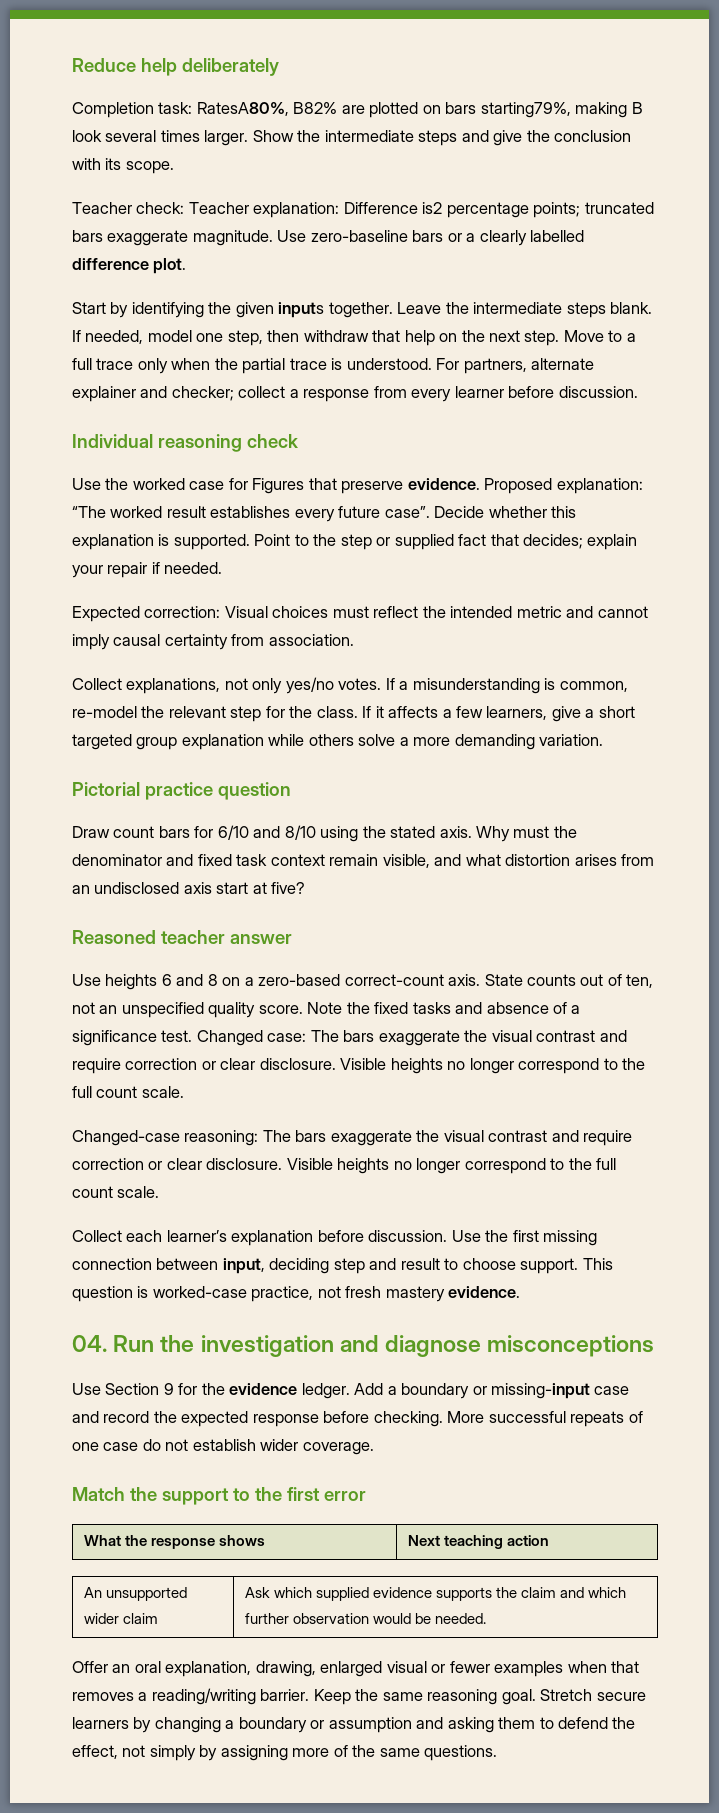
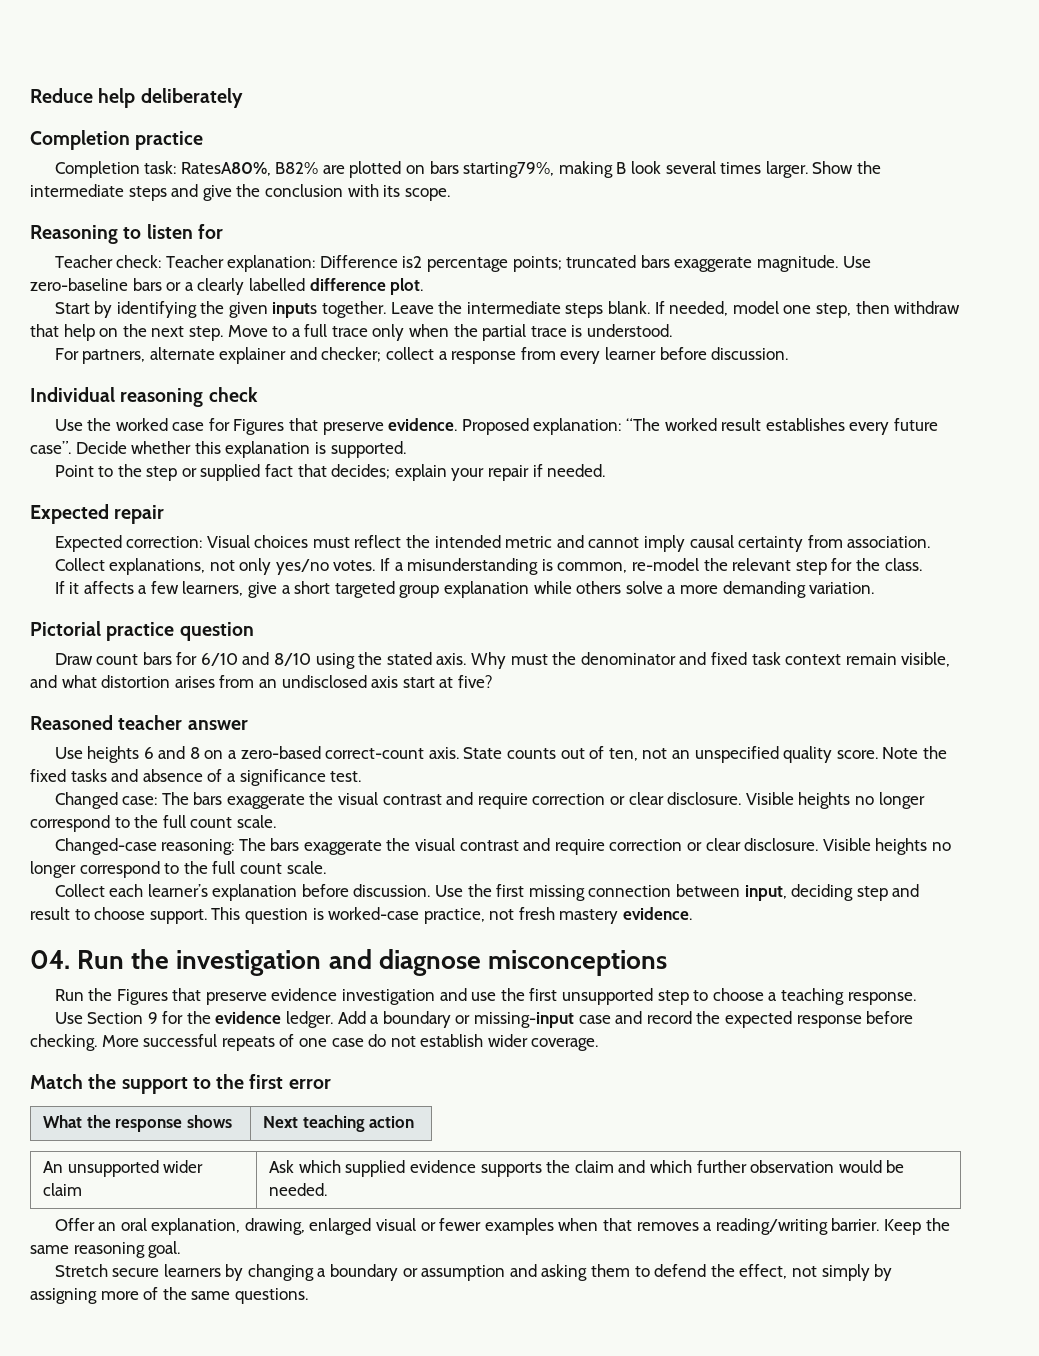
(279, 67) none -> [30,130,204,150] // Completion practice
(174, 167) none -> [30,224,223,244] // Reasoning to listen for
(432, 364) none -> (673, 330) //
(250, 542) none -> (406, 449) //
(223, 568) none -> [30,504,165,524] // Expected repair
(358, 712) none -> (922, 564) //
(193, 1036) none -> (362, 776) //
(655, 1346) none -> [54,988,916,1005] // Run the Figures that preserve evidence investigation and use the first unsupported step to choose a teaching response.
(536, 1697) none -> (181, 1249) //

